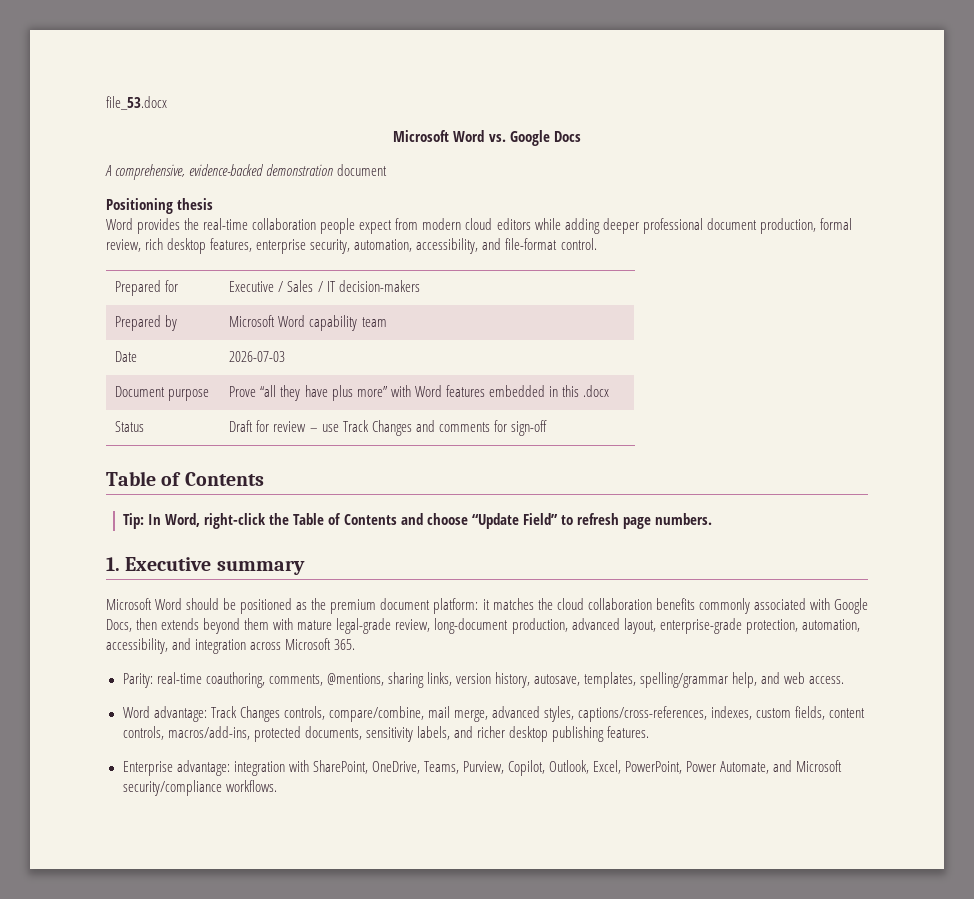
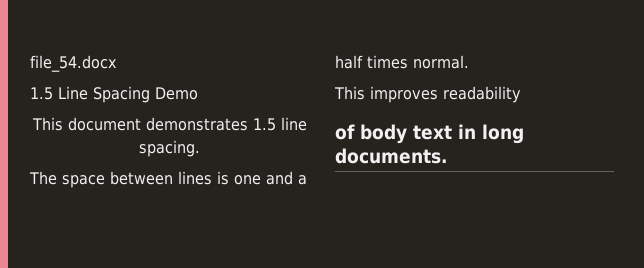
[106,96,167,110] [393,130,581,146] [105,164,388,180] [106,198,214,214] [106,218,852,234] [106,238,597,254] [115,280,179,296] [229,280,420,292] [115,315,178,331] [229,315,387,331] [115,351,138,362] [229,351,286,362] [115,386,210,401] [229,385,609,401] [115,421,145,432] [229,420,547,436] [106,471,264,486] [123,513,712,529] [106,557,305,575] [106,598,868,614] [106,618,860,634] [106,638,356,654] [122,672,845,688] [122,706,866,722] [122,726,650,742] [122,760,843,776] [122,780,277,796] file_53.docx // Microsoft Word vs. Google Docs // A comprehensive, evidence-backed demonstration document // Positioning thesis // Word provides the real-time collaboration people expect from modern cloud editors while adding deeper professional document production, formal review, rich desktop features, enterprise security, automation, accessibility, and file-format control. // Prepared for | Executive / Sales / IT decision-makers // Prepared by | Microsoft Word capability team // Date | 2026-07-03 // Document purpose | Prove “all they have plus more” with Word features embedded in this .docx // Status | Draft for review – use Track Changes and comments for sign-off // Table of Contents // Tip: In Word, right-click the Table of Contents and choose “Update Field” to refresh page numbers. // 1. Executive summary // Microsoft Word should be positioned as the premium document platform: it matches the cloud collaboration benefits commonly associated with Google Docs, then extends beyond them with mature legal-grade review, long-document production, advanced layout, enterprise-grade protection, automation, accessibility, and integration across Microsoft 365. // Parity: real-time coauthoring, comments, @mentions, sharing links, version history, autosave, templates, spelling/grammar help, and web access. // Word advantage: Track Changes controls, compare/combine, mail merge, advanced styles, captions/cross-references, indexes, custom fields, content controls, macros/add-ins, protected documents, sensitivity labels, and richer desktop publishing features. // Enterprise advantage: integration with SharePoint, OneDrive, Teams, Purview, Copilot, Outlook, Excel, PowerPoint, Power Automate, and Microsoft security/compliance workflows. -> [30,55,117,72] [30,86,198,103] [31,117,307,131] [139,140,200,157] [29,171,307,188] [335,55,469,69] [334,86,521,103] [335,124,524,144] [335,148,448,164] file_54.docx // 1.5 Line Spacing Demo // This document demonstrates 1.5 line spacing. // The space between lines is one and a half times normal. // This improves readability // of body text in long documents.

